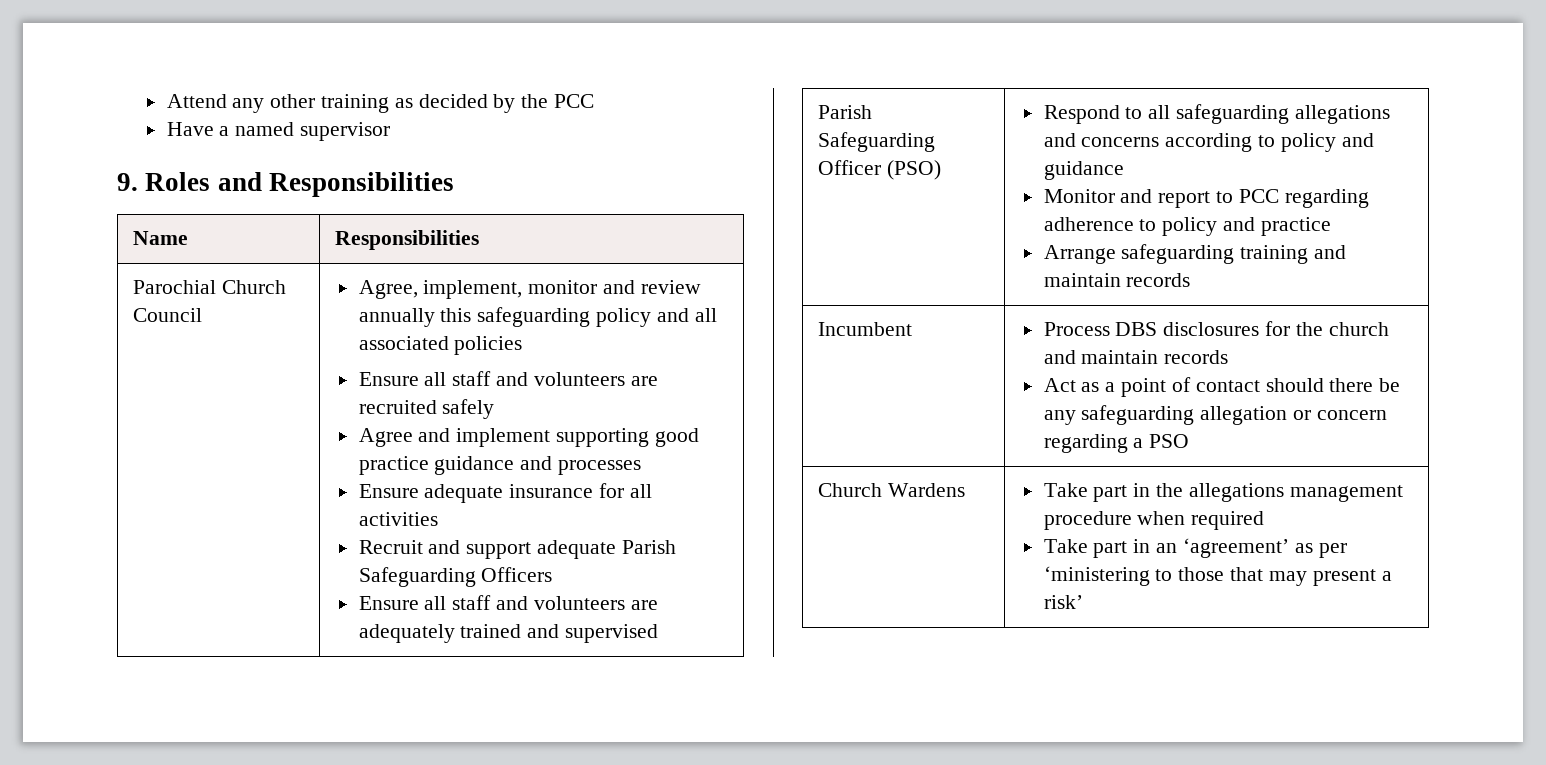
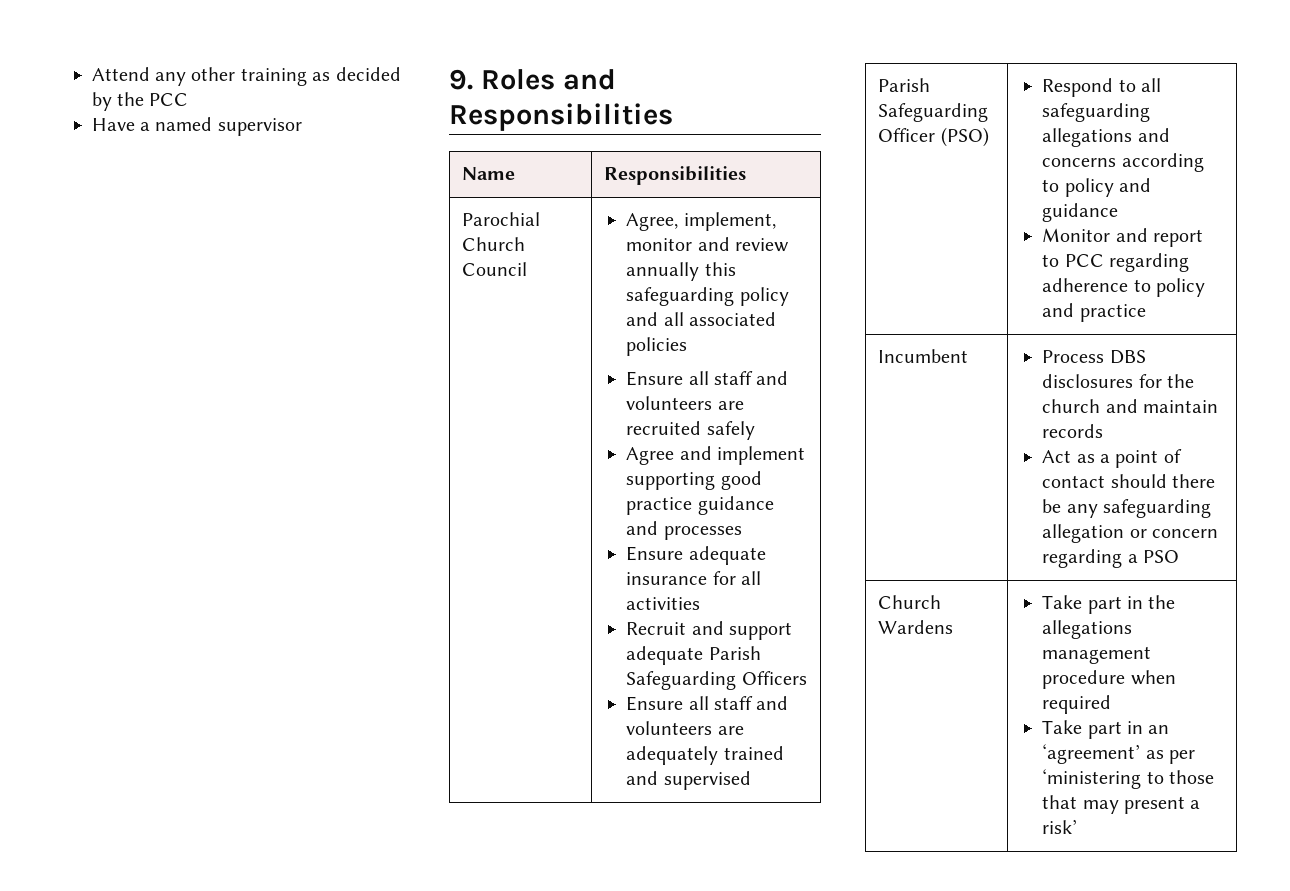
[1043,244,1347,264] [1043,273,1191,287] // Arrange safeguarding training and maintain records -> (1146, 313) none

